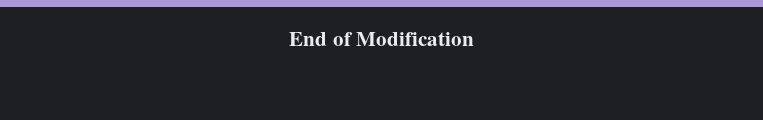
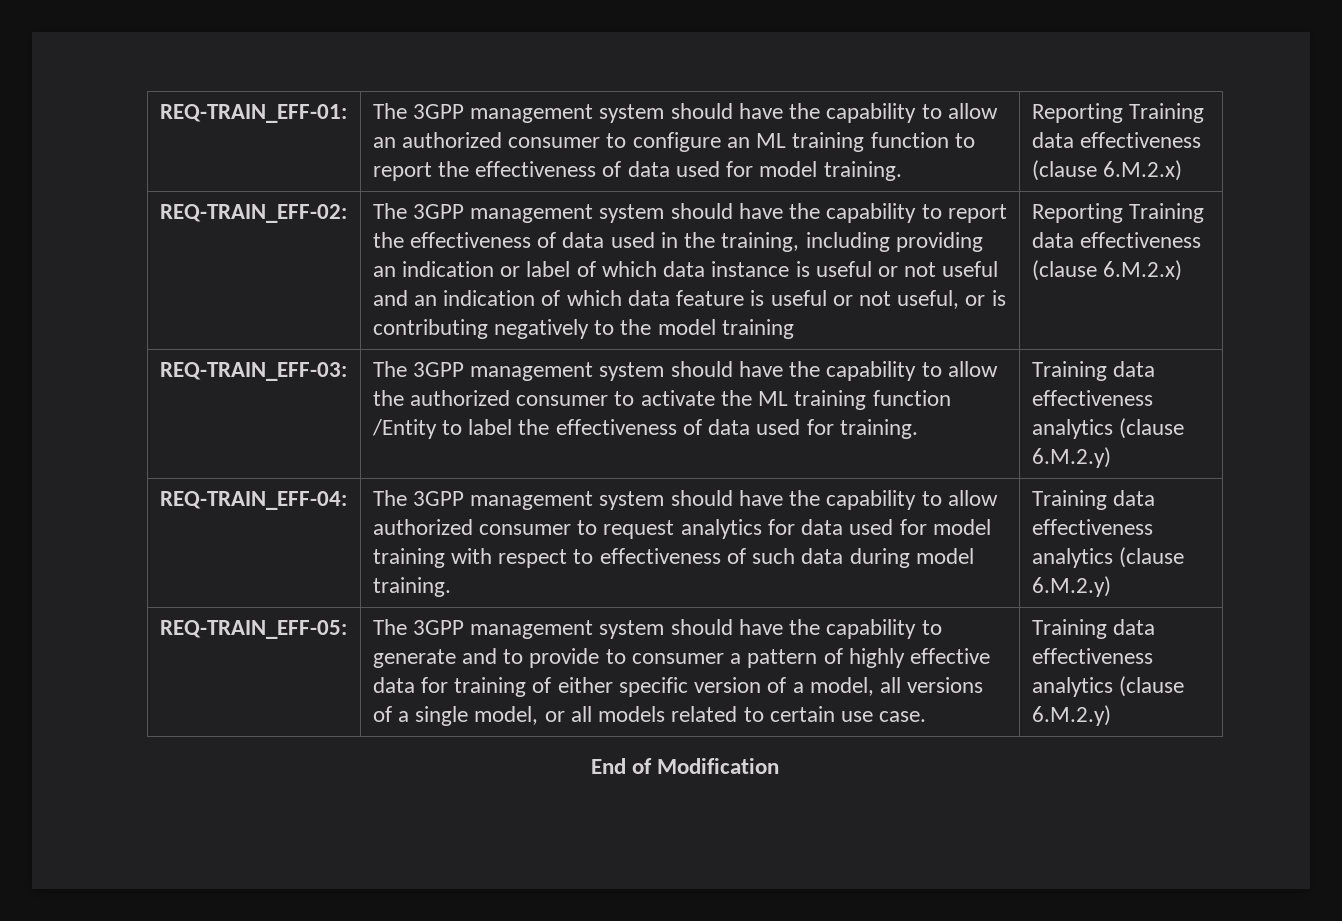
(288, 39) none -> [159,104,347,123] [372,103,998,123] [372,132,975,152] [372,161,902,181] [1031,103,1205,123] [1031,132,1202,148] [1031,160,1183,181] [159,204,347,223] [372,203,1007,223] [372,232,983,252] [372,261,999,277] [372,290,1006,309] [372,319,794,339] [1031,203,1205,223] [1031,232,1202,248] [1031,260,1183,281] [159,362,347,381] [372,361,998,381] [372,390,951,410] [371,419,918,439] [1031,361,1156,381] [1031,390,1153,406] [1031,418,1185,439] [1031,447,1111,468] [159,491,347,510] [372,490,998,510] [372,519,991,539] [372,548,974,568] [372,577,451,597] [1031,490,1156,510] [1031,519,1153,535] [1031,547,1185,568] [1031,576,1111,597] [159,620,347,639] [372,619,942,639] [372,648,990,668] [372,677,984,697] [372,706,927,726] [1031,619,1156,639] [1031,648,1153,664] [1031,676,1185,697] [1031,705,1111,726] REQ-TRAIN_EFF-01: | The 3GPP management system should have the capability to allow an authorized consumer to configure an ML training function to report the effectiveness of data used for model training. | Reporting Training data effectiveness (clause 6.M.2.x) // REQ-TRAIN_EFF-02: | The 3GPP management system should have the capability to report the effectiveness of data used in the training, including providing an indication or label of which data instance is useful or not useful and an indication of which data feature is useful or not useful, or is contributing negatively to the model training | Reporting Training data effectiveness (clause 6.M.2.x) // REQ-TRAIN_EFF-03: | The 3GPP management system should have the capability to allow the authorized consumer to activate the ML training function /Entity to label the effectiveness of data used for training. | Training data effectiveness analytics (clause 6.M.2.y) // REQ-TRAIN_EFF-04: | The 3GPP management system should have the capability to allow authorized consumer to request analytics for data used for model training with respect to effectiveness of such data during model training. | Training data effectiveness analytics (clause 6.M.2.y) // REQ-TRAIN_EFF-05: | The 3GPP management system should have the capability to generate and to provide to consumer a pattern of highly effective data for training of either specific version of a model, all versions of a single model, or all models related to certain use case. | Training data effectiveness analytics (clause 6.M.2.y) //

